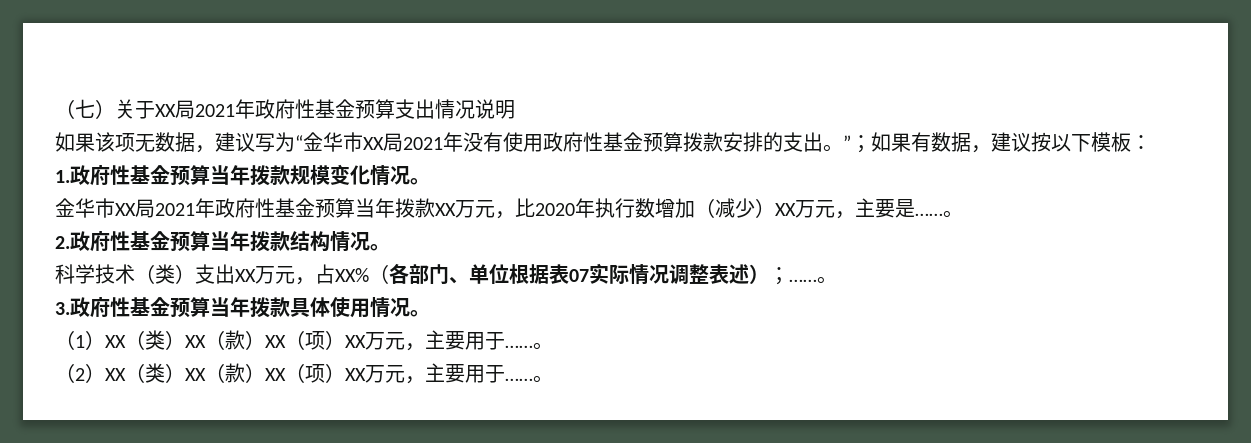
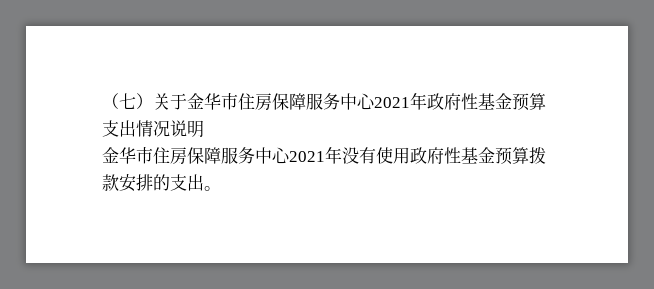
[155,100,195,119] XX局 -> [187,93,375,111] 金华市住房保障服务中心
[55,132,403,153] 如果该项无数据，建议写为“金华市XX局 -> [102,147,290,165] 金华市住房保障服务中心
[843,132,1151,153] [55,164,430,186] [55,198,963,219] [55,231,390,252] [55,263,837,285] [55,297,430,318] [55,330,553,351] [55,363,553,384] ”；如果有数据，建议按以下模板： // 1.政府性基金预算当年拨款规模变化情况。 // 金华市XX局2021年政府性基金预算当年拨款XX万元，比2020年执行数增加（减少）XX万元，主要是……。 // 2.政府性基金预算当年拨款结构情况。 // 科学技术（类）支出XX万元，占XX%（各部门、单位根据表07实际情况调整表述）；……。 // 3.政府性基金预算当年拨款具体使用情况。 // （1）XX（类）XX（款）XX（项）XX万元，主要用于……。 // （2）XX（类）XX（款）XX（项）XX万元，主要用于……。 -> (221, 188) none

